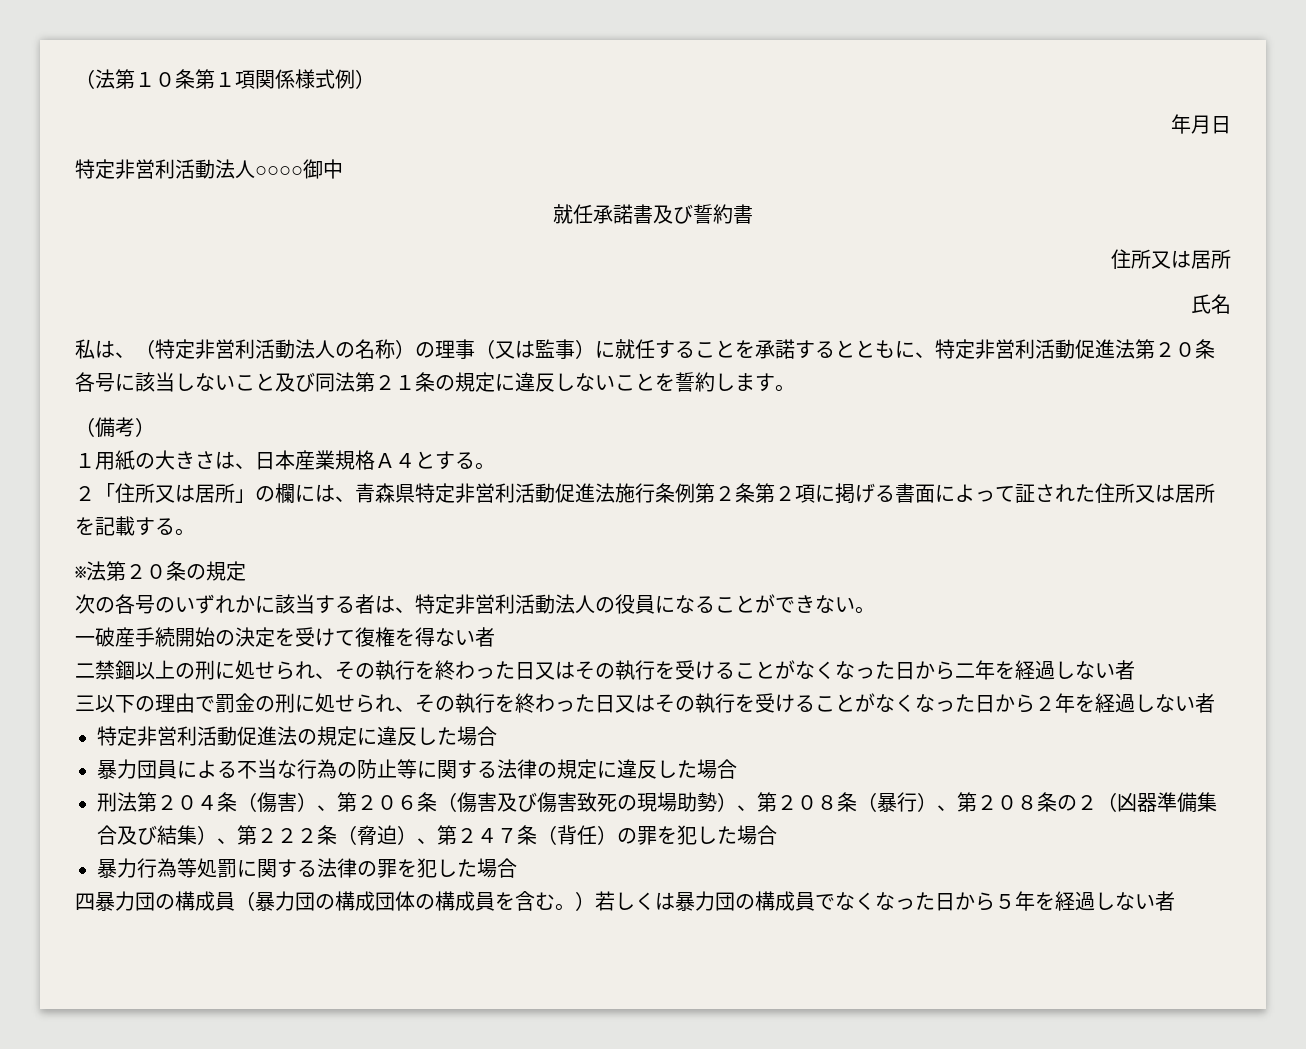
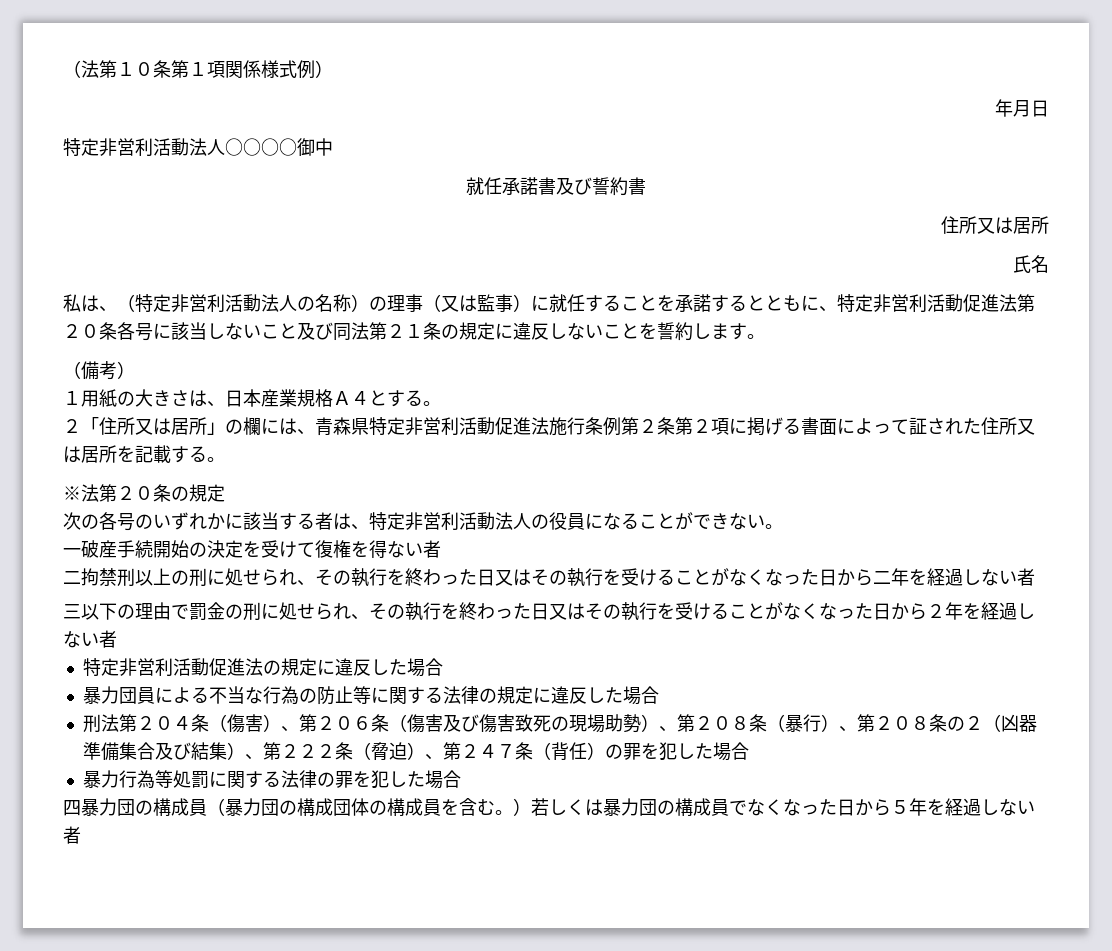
[95,660,135,680] 禁錮 -> [81,568,135,587] 拘禁刑

